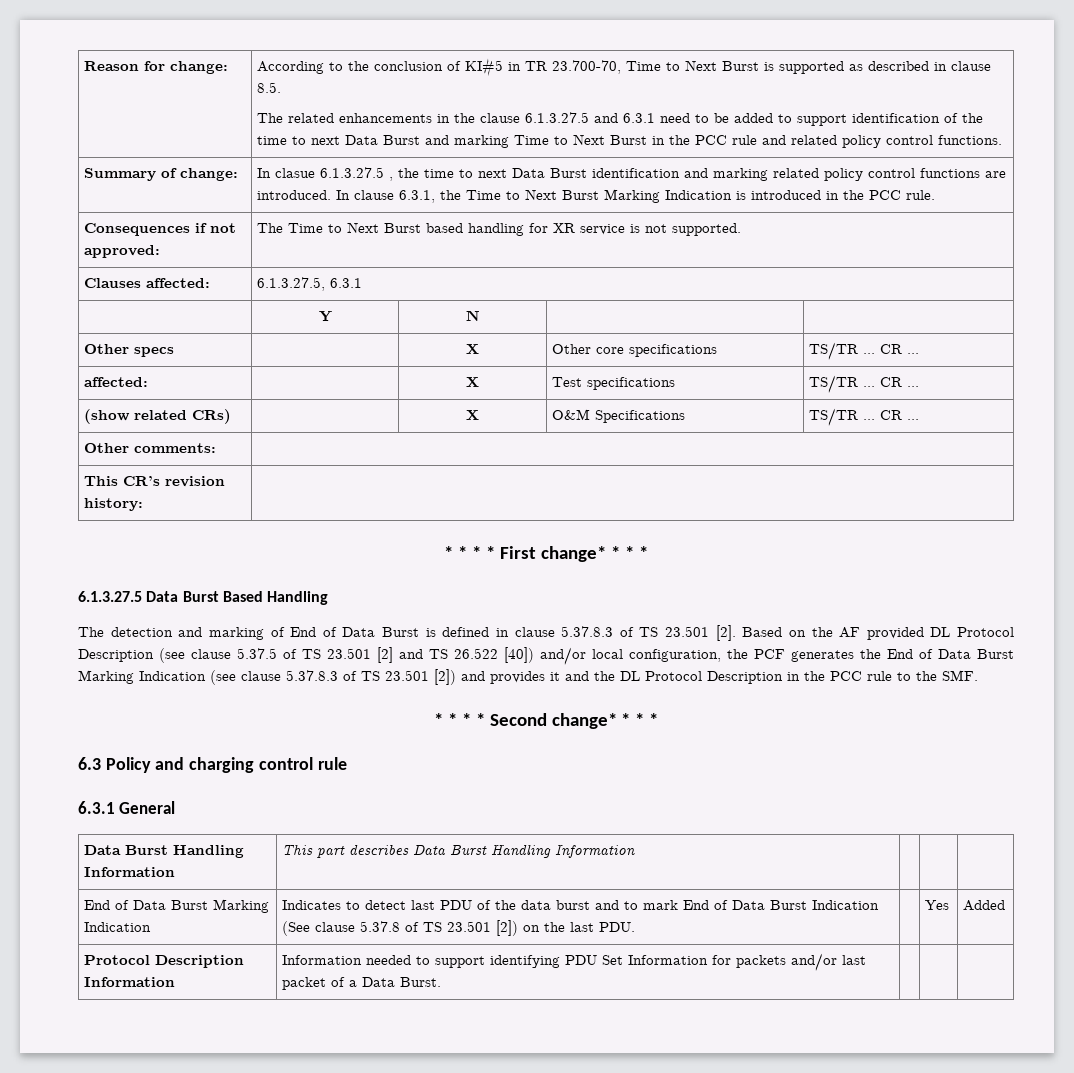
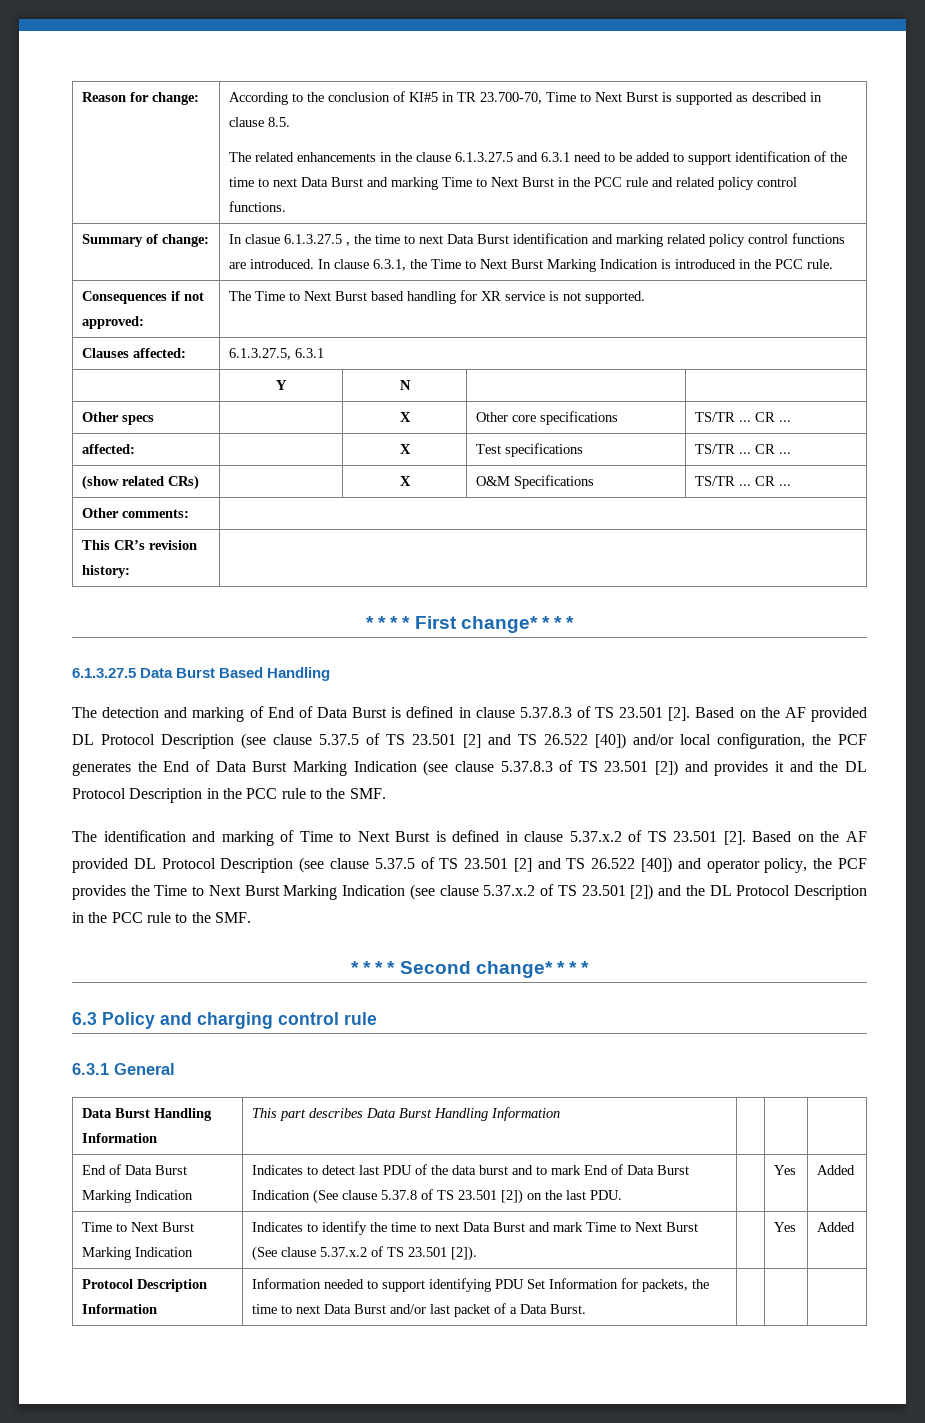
(978, 675) none -> [72,830,867,846] [72,857,867,873] [72,884,867,900] [72,912,251,923] // The identification and marking of Time to Next Burst is defined in clause 5.37.x.2 of TS 23.501 [2]. Based on the AF provided DL Protocol Description (see clause 5.37.5 of TS 23.501 [2] and TS 26.522 [40]) and operator policy, the PCF provides the Time to Next Burst Marking Indication (see clause 5.37.x.2 of TS 23.501 [2]) and the DL Protocol Description in the PCC rule to the SMF.
(1006, 905) none -> [82,1222,195,1232] [82,1247,194,1260] [252,1221,699,1235] [252,1246,478,1261] [774,1222,797,1232] [817,1222,856,1232] // Time to Next Burst Marking Indication | Indicates to identify the time to next Data Burst and mark Time to Next Burst (See clause 5.37.x.2 of TS 23.501 [2]). | | Yes | Added
[736,955,787,968] packets -> [642,1279,710,1292] [252,1304,387,1314] packets, the time to next Data Burst

